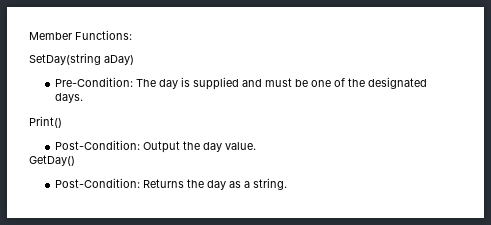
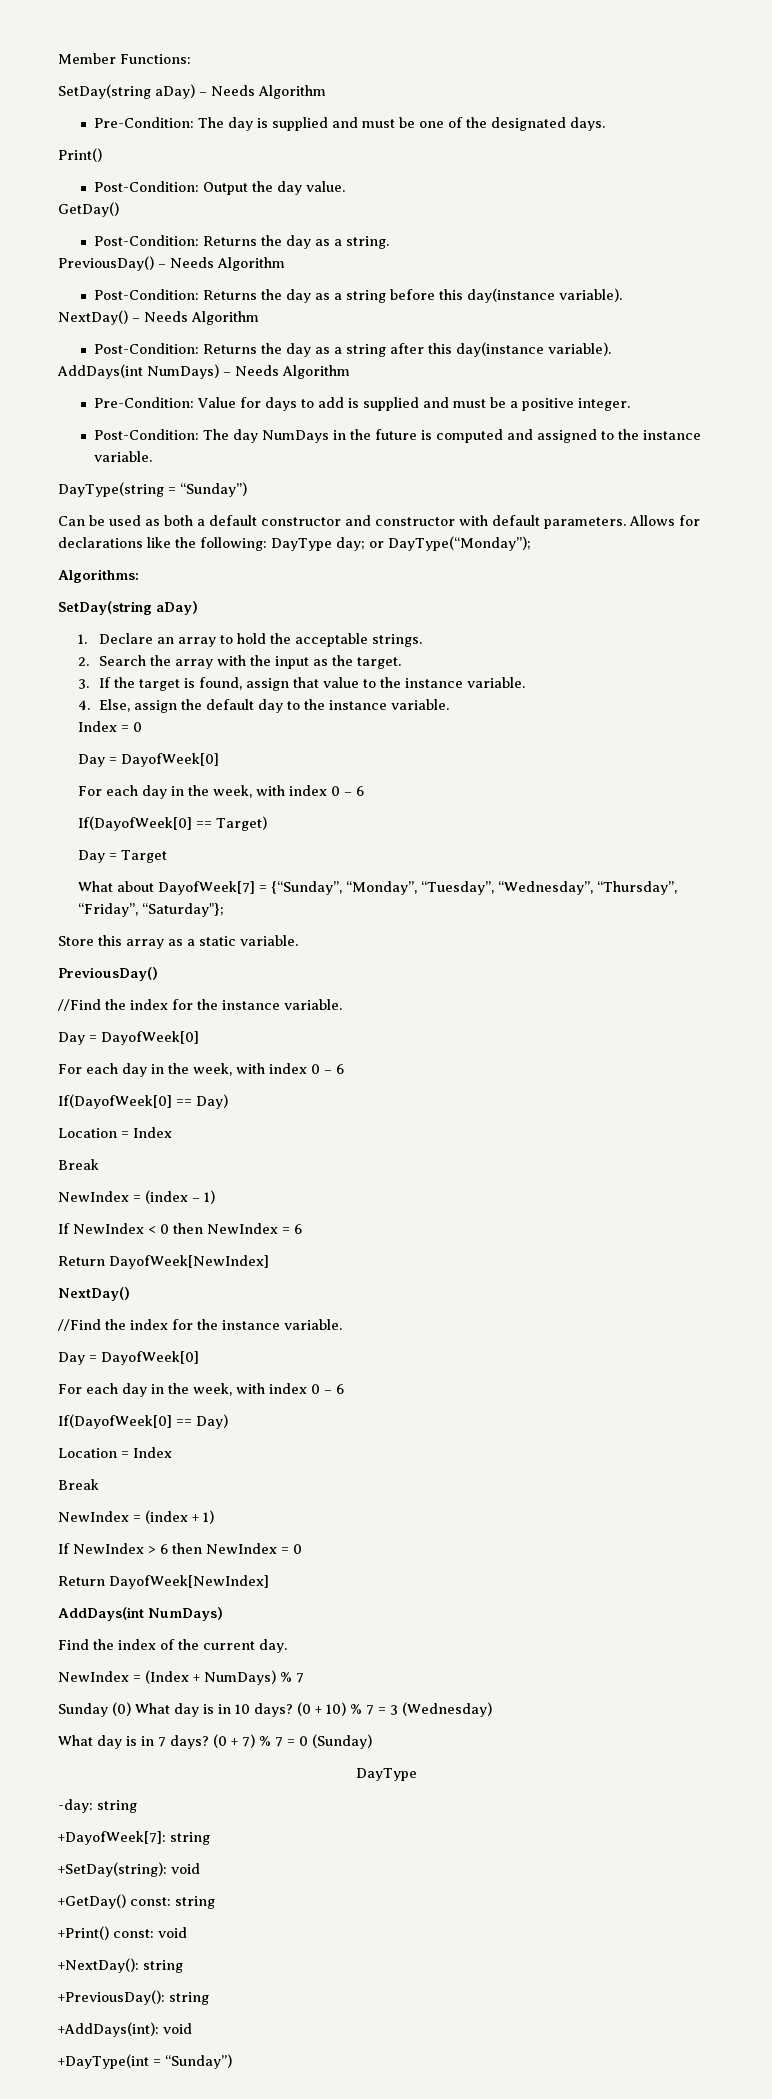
(134, 60) none -> [199,85,326,99] – Needs Algorithm
(288, 184) none -> [58,256,285,271] [94,288,623,303] [58,310,259,325] [94,342,612,357] [57,364,350,379] [94,397,631,411] [94,429,702,443] [94,451,153,462] [58,482,247,497] [58,515,700,529] [58,536,531,551] [58,569,139,583] [58,601,198,615] [78,633,422,647] [78,655,401,669] [78,677,525,691] [78,699,449,713] [78,721,143,732] [78,753,220,767] [78,785,365,799] [78,816,268,831] [78,850,168,863] [78,881,678,895] [78,903,225,917] [58,935,298,949] [58,967,158,981] [58,999,342,1011] [58,1031,199,1045] [58,1063,344,1077] [58,1094,228,1109] [58,1127,172,1138] [58,1159,99,1170] [58,1190,215,1204] [58,1223,302,1234] [58,1255,269,1269] [58,1287,130,1301] [58,1319,342,1331] [58,1351,199,1365] [58,1383,344,1397] [58,1414,228,1429] [58,1447,172,1458] [58,1479,99,1490] [58,1510,214,1524] [58,1543,302,1554] [58,1575,269,1589] [58,1607,223,1621] [58,1639,287,1653] [58,1670,304,1685] [58,1702,492,1717] [58,1734,372,1749] [355,1768,417,1781] [58,1799,137,1813] [58,1831,210,1845] [58,1862,200,1877] [58,1894,215,1909] [58,1926,187,1940] [58,1958,183,1973] [58,1990,209,2005] [58,2022,192,2037] [58,2054,232,2069] // PreviousDay() – Needs Algorithm // Post-Condition: Returns the day as a string before this day(instance variable). // NextDay() – Needs Algorithm // Post-Condition: Returns the day as a string after this day(instance variable). // AddDays(int NumDays) – Needs Algorithm // Pre-Condition: Value for days to add is supplied and must be a positive integer. // Post-Condition: The day NumDays in the future is computed and assigned to the instance variable. // DayType(string = “Sunday”) // Can be used as both a default constructor and constructor with default parameters. Allows for declarations like the following: DayType day; or DayType(“Monday”); // Algorithms: // SetDay(string aDay) // 1. Declare an array to hold the acceptable strings. // 2. Search the array with the input as the target. // 3. If the target is found, assign that value to the instance variable. // 4. Else, assign the default day to the instance variable. // Index = 0 // Day = DayofWeek[0] // For each day in the week, with index 0 – 6 // If(DayofWeek[0] == Target) // Day = Target // What about DayofWeek[7] = {“Sunday”, “Monday”, “Tuesday”, “Wednesday”, “Thursday”, “Friday”, “Saturday"}; // Store this array as a static variable. // PreviousDay() // //Find the index for the instance variable. // Day = DayofWeek[0] // For each day in the week, with index 0 – 6 // If(DayofWeek[0] == Day) // Location = Index // Break // NewIndex = (index – 1) // If NewIndex < 0 then NewIndex = 6 // Return DayofWeek[NewIndex] // NextDay() // //Find the index for the instance variable. // Day = DayofWeek[0] // For each day in the week, with index 0 – 6 // If(DayofWeek[0] == Day) // Location = Index // Break // NewIndex = (index + 1) // If NewIndex > 6 then NewIndex = 0 // Return DayofWeek[NewIndex] // AddDays(int NumDays) // Find the index of the current day. // NewIndex = (Index + NumDays) % 7 // Sunday (0) What day is in 10 days? (0 + 10) % 7 = 3 (Wednesday) // What day is in 7 days? (0 + 7) % 7 = 0 (Sunday) // DayType // -day: string // +DayofWeek[7]: string // +SetDay(string): void // +GetDay() const: string // +Print() const: void // +NextDay(): string // +PreviousDay(): string // +AddDays(int): void // +DayType(int = “Sunday”)

